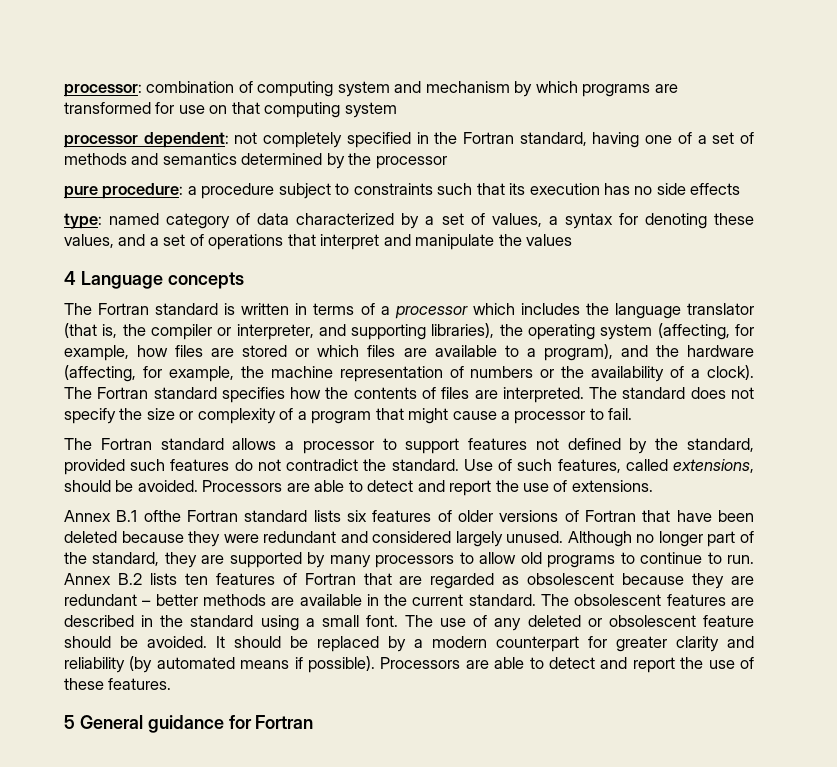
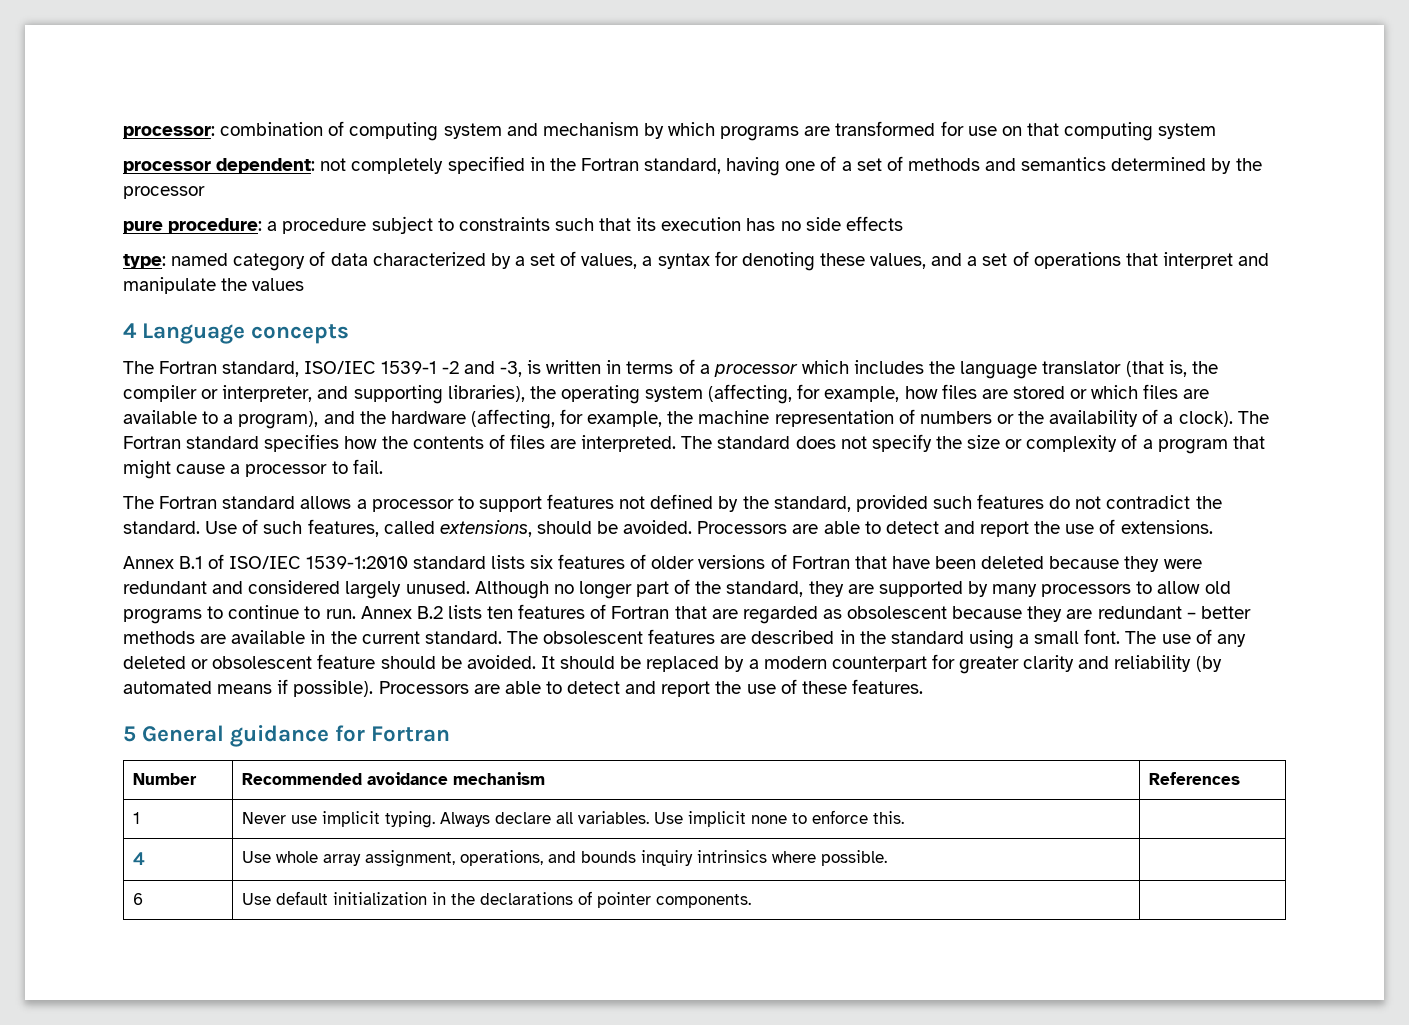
[155,303,219,315] standard -> [222,361,522,377] standard, ISO/IEC 1539-1 -2 and -3,
[143,510,239,522] ofthe Fortran -> [208,554,408,569] of ISO/IEC 1539-1:2010
(314, 722) none -> [132,773,197,785] [241,772,545,785] [1148,772,1240,785] [132,812,140,824] [241,810,904,828] [132,852,145,865] [241,850,887,867] [132,893,143,905] [241,891,751,908] // Number | Recommended avoidance mechanism | References // 1 | Never use implicit typing. Always declare all variables. Use implicit none to enforce this. | // 4 | Use whole array assignment, operations, and bounds inquiry intrinsics where possible. | // 6 | Use default initialization in the declarations of pointer components. |

